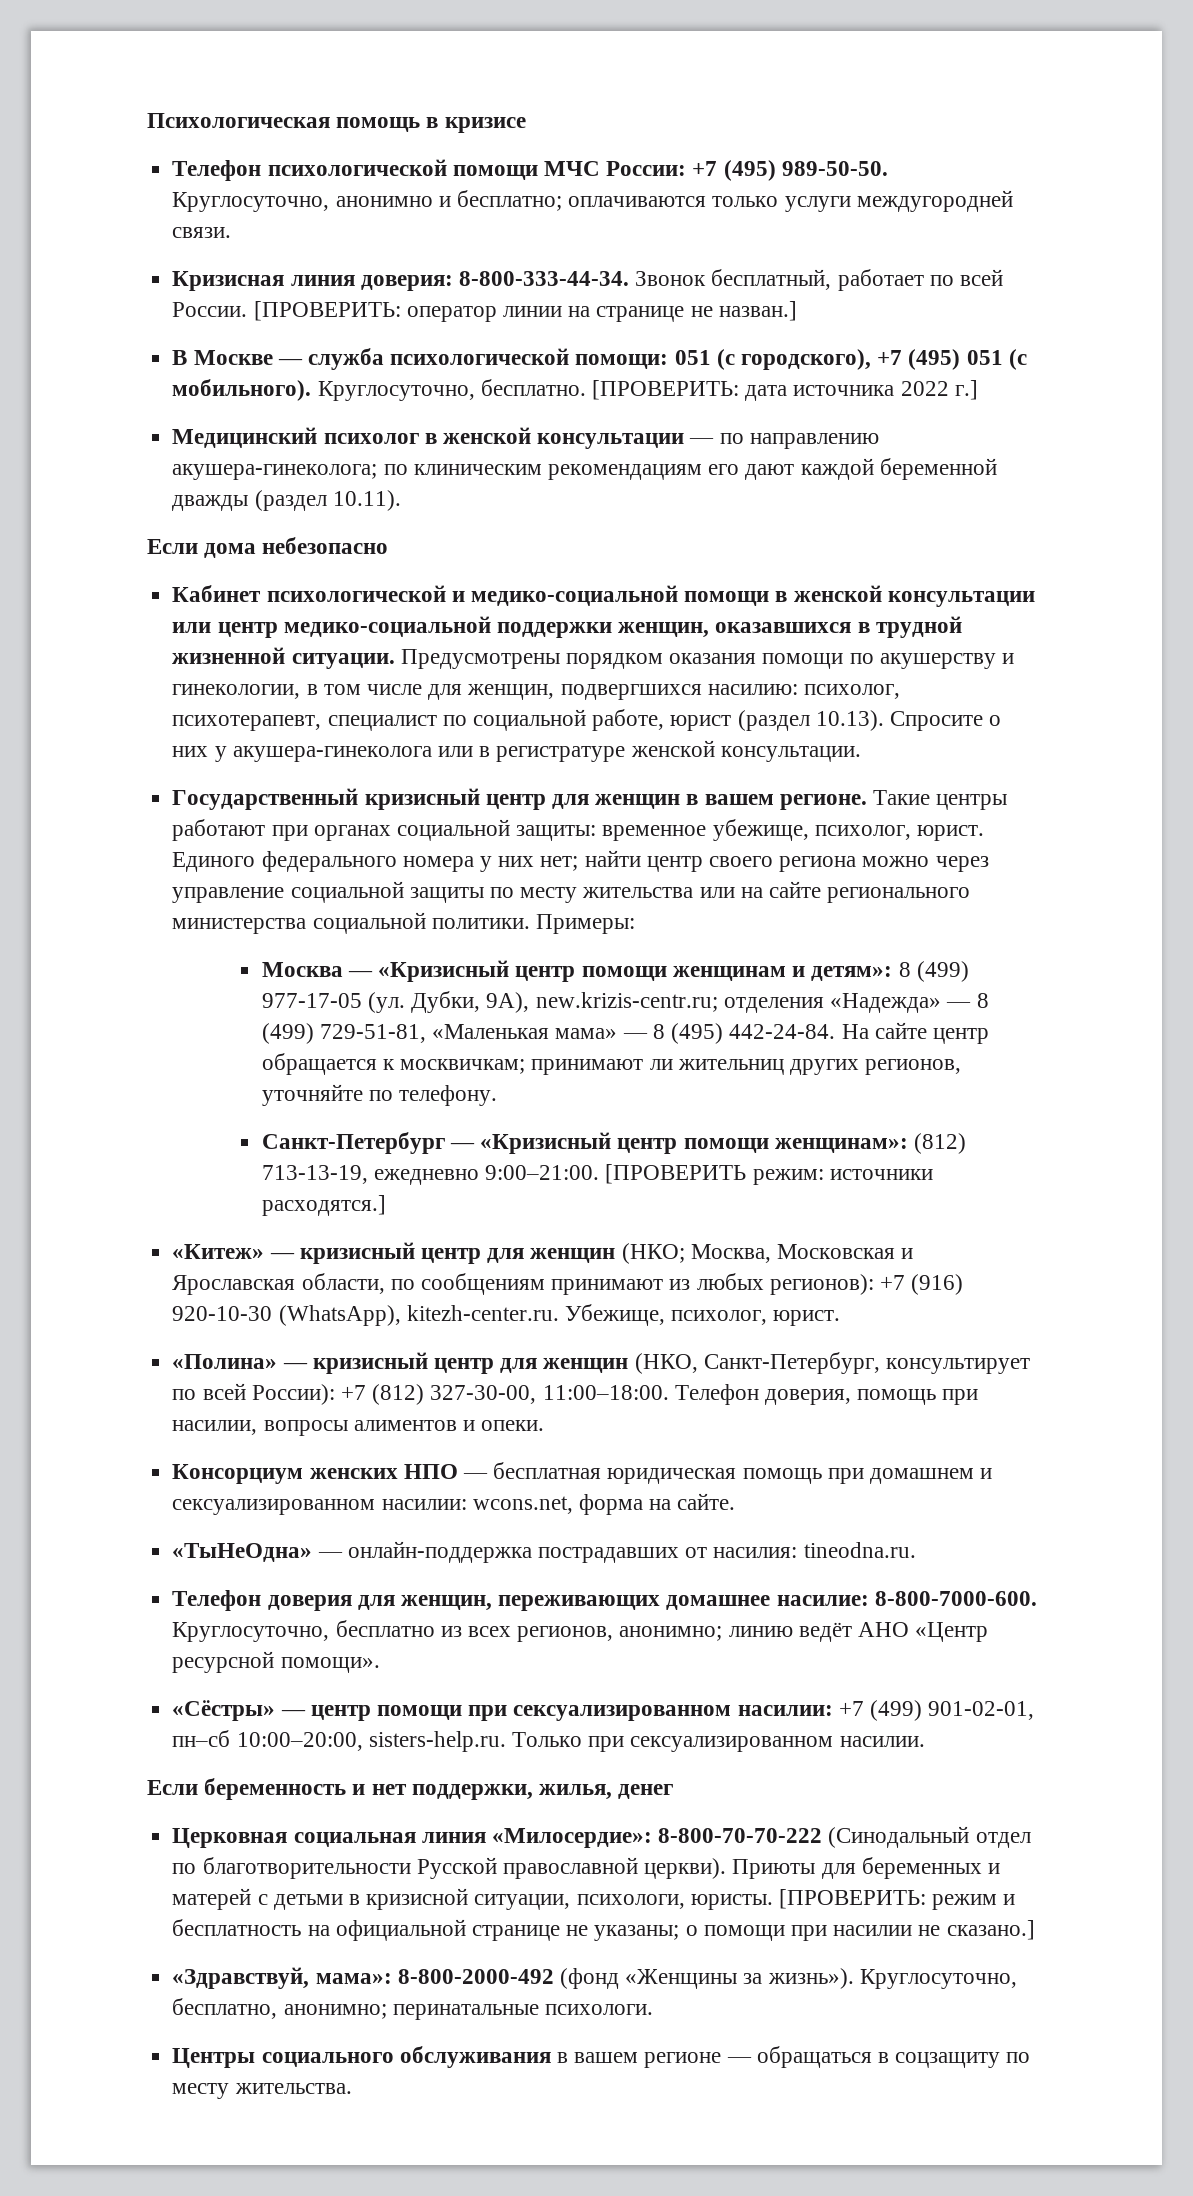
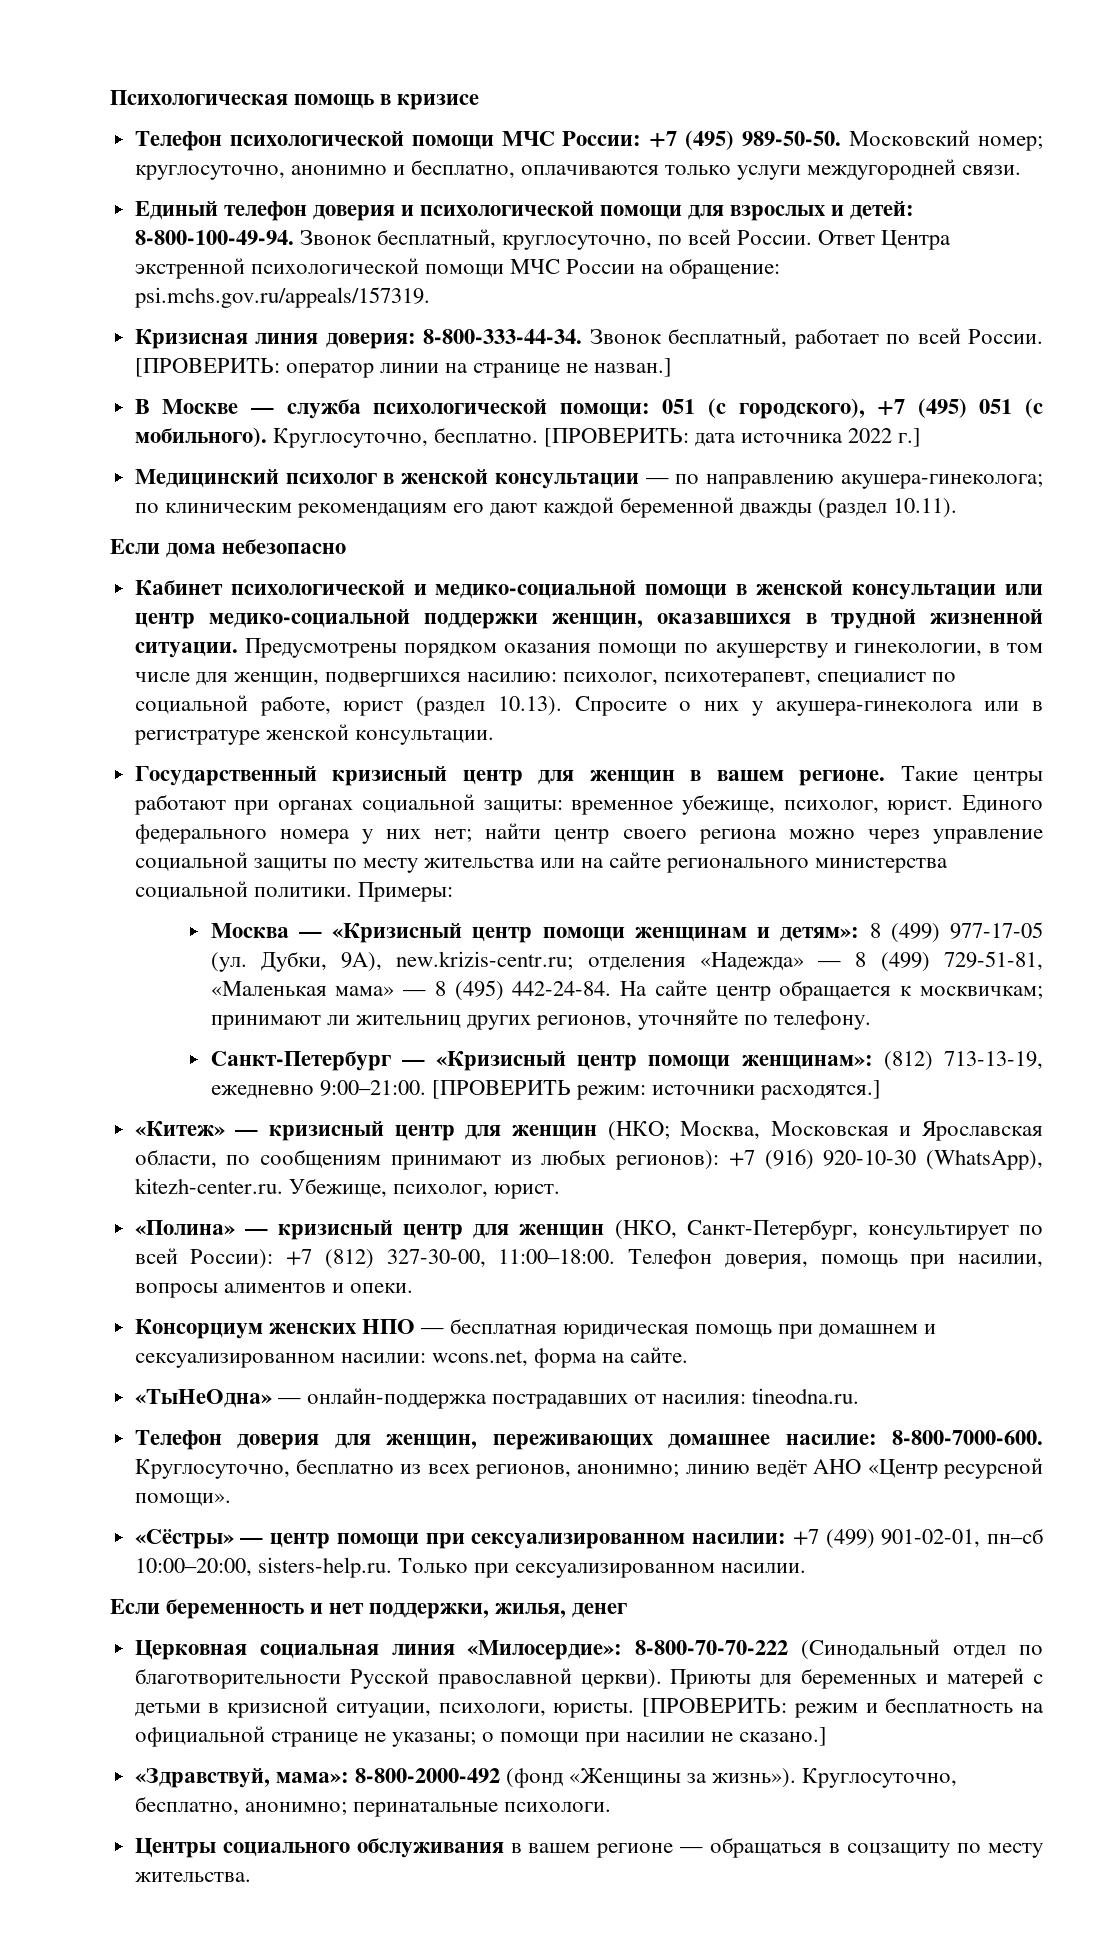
[172,192,330,212] Круглосуточно, -> [849,130,1043,151] [134,165,285,180] Московский номер; круглосуточно,
[456,190,562,211] бесплатно; -> [410,159,515,179] бесплатно,
(232, 232) none -> [134,201,915,221] [134,229,952,250] [134,258,781,279] [134,287,430,308] // Единый телефон доверия и психологической помощи для взрослых и детей: 8-800-100-49-94. Звонок бесплатный, круглосуточно, по всей России. Ответ Центра экстренной психологической помощи МЧС России на обращение: psi.mchs.gov.ru/appeals/157319.

